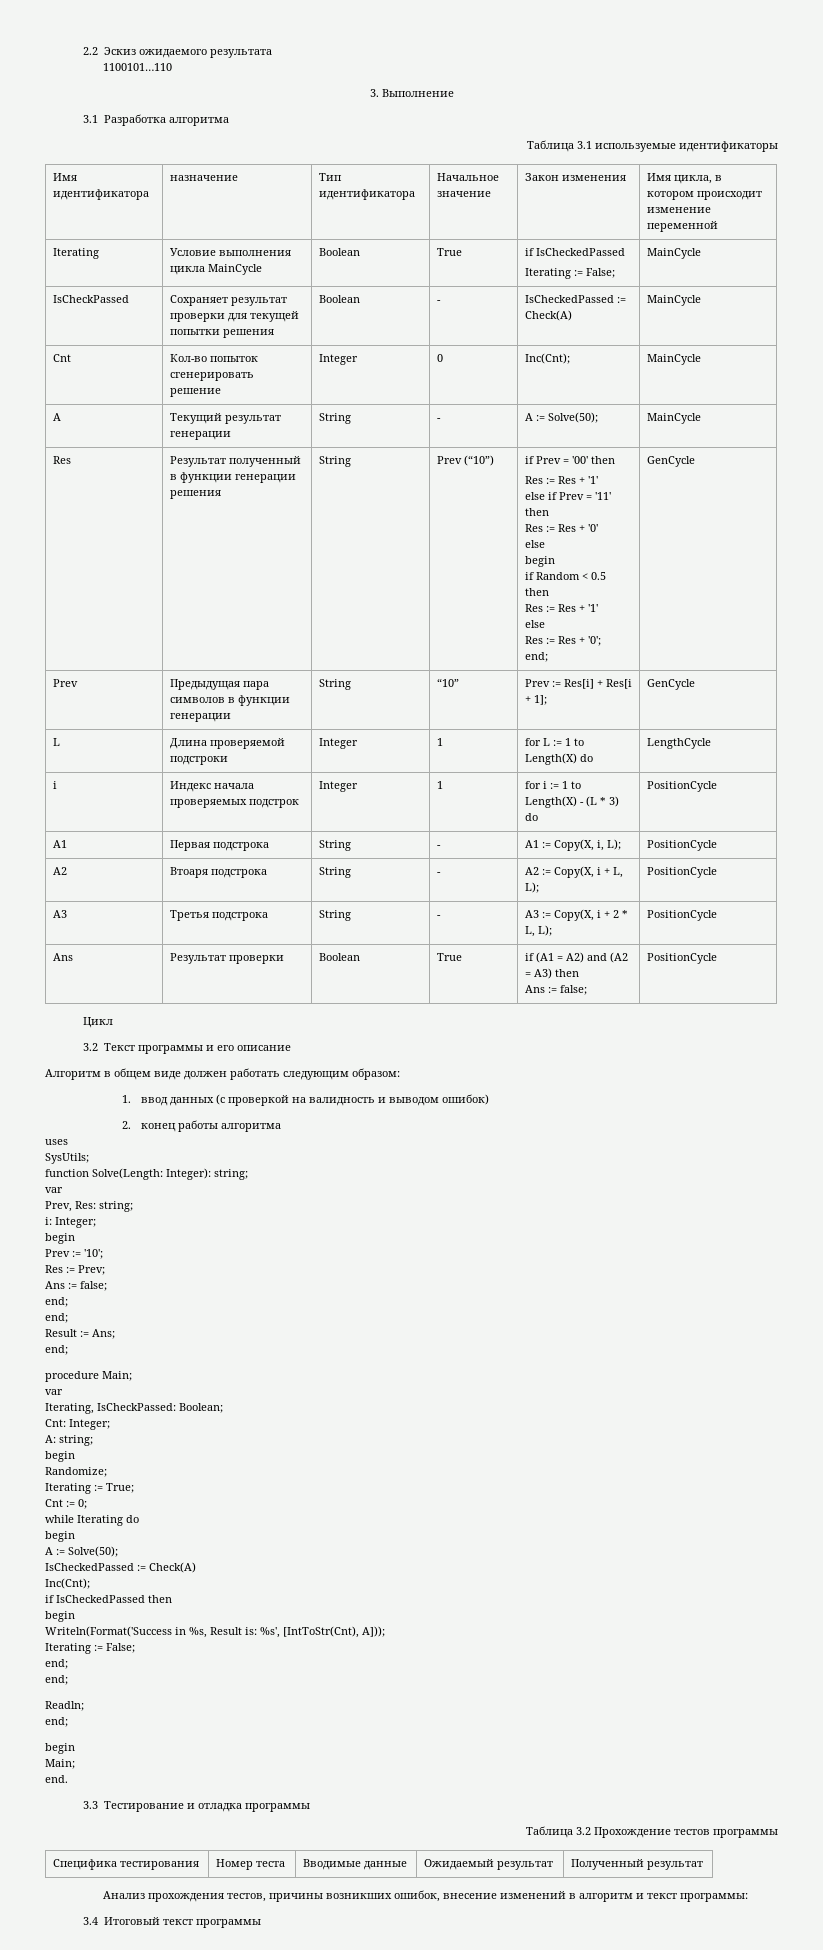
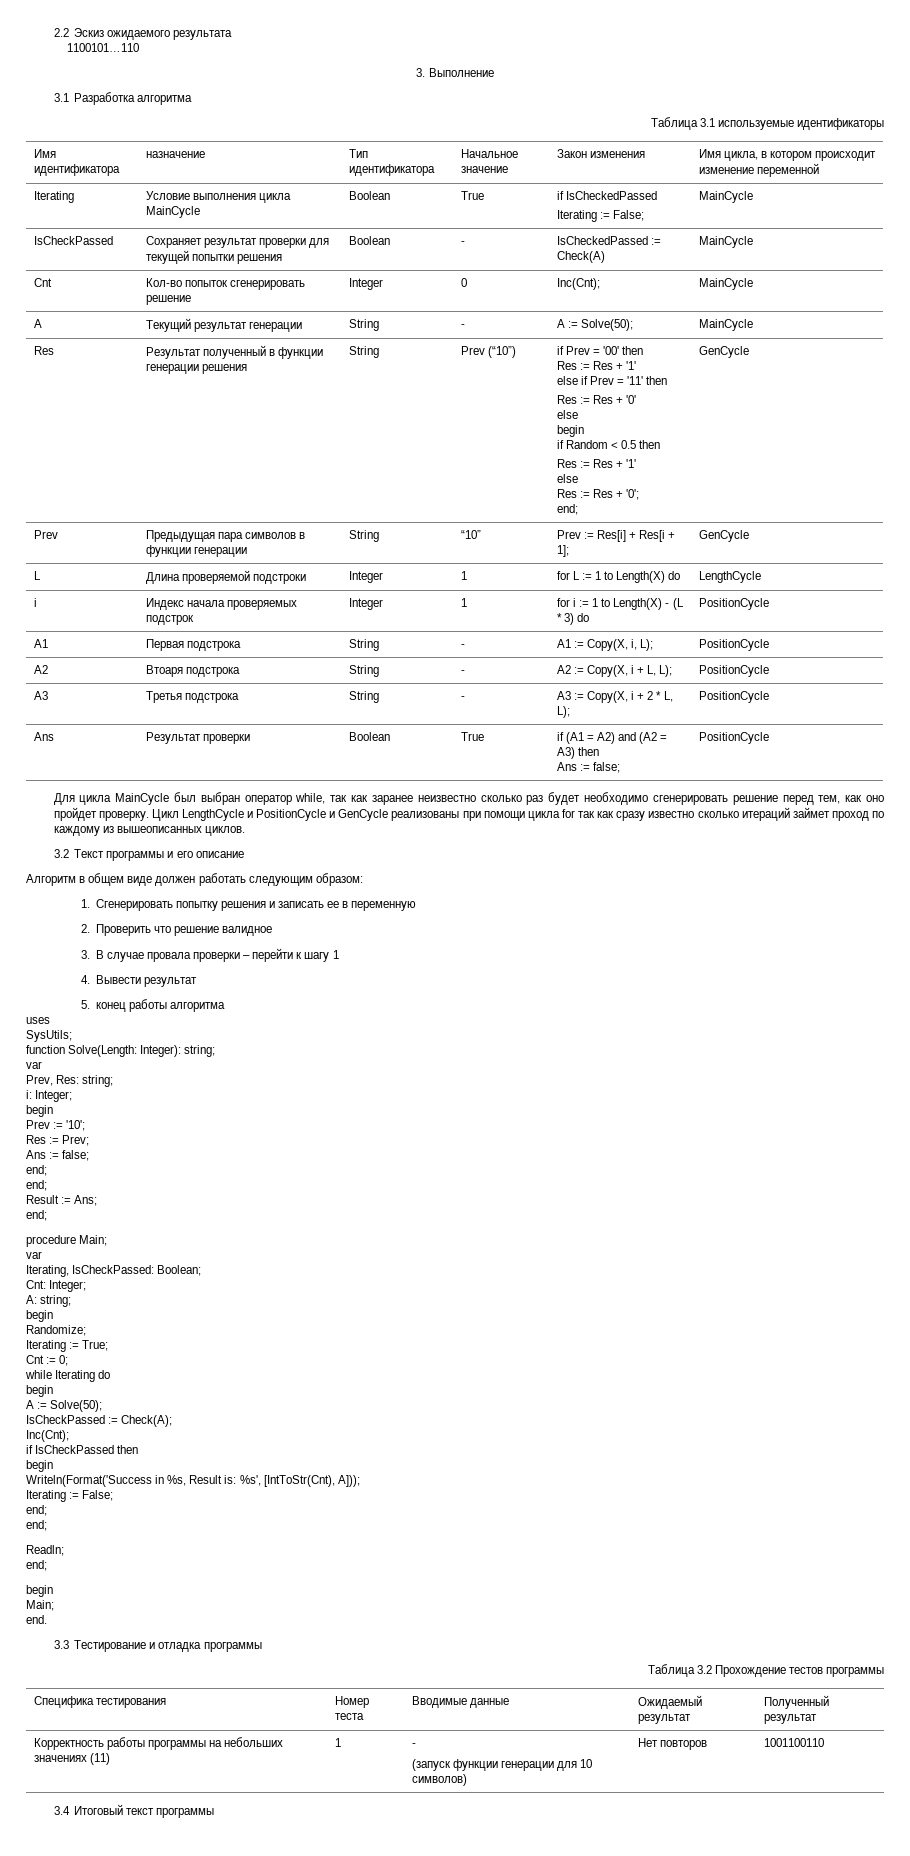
[83,1017,114,1028] Цикл -> [53,792,885,805] [53,807,885,821] [53,826,245,836] Для цикла MainCycle был выбран оператор while, так как заранее неизвестно сколько раз будет необходимо сгенерировать решение перед тем, как оно пройдет проверку. Цикл LengthCycle и PositionCycle и GenCycle реализованы при помощи цикла for так как сразу известно сколько итераций займет проход по каждому из вышеописанных циклов.
[141,1094,490,1106] [121,1121,131,1129] ввод данных (с проверкой на валидность и выводом ошибок) // 2. -> [95,899,417,911] [80,924,273,936] [80,948,339,962] [80,975,197,987] [80,1000,90,1009] Сгенерировать попытку решения и записать ее в переменную // 2. Проверить что решение валидное // 3. В случае провала проверки – перейти к шагу 1 // 4. Вывести результат // 5.
[45,1562,196,1573] IsCheckedPassed := Check(A) -> [26,1415,173,1427] IsCheckPassed := Check(A);
[56,1595,145,1603] IsCheckedPassed -> [35,1445,115,1454] IsCheckPassed
[102,1890,748,1902] // Анализ прохождения тестов, причины возникших ошибок, внесение изменений в алгоритм и текст программы: -> [33,1737,284,1750] [33,1753,110,1765] [334,1738,341,1747] [411,1743,416,1747] [411,1759,593,1771] [411,1774,467,1786] [637,1738,707,1750] [763,1738,824,1747] // Корректность работы программы на небольших значениях (11) | 1 | - // (запуск функции генерации для 10 символов) | Нет повторов | 1001100110

